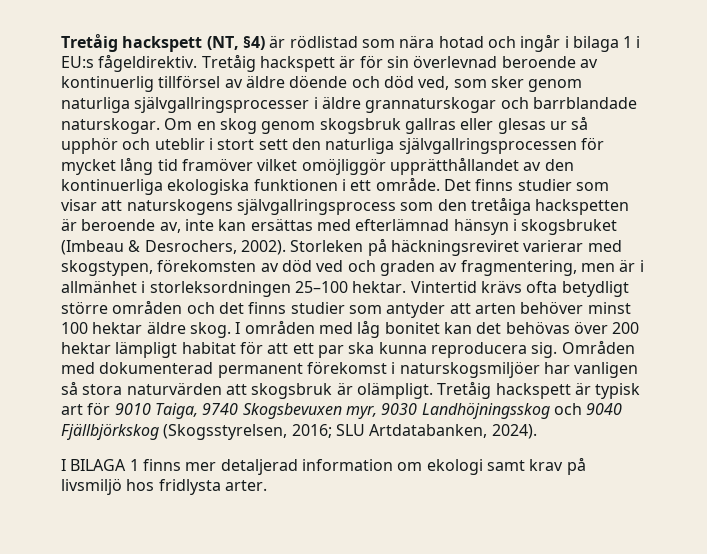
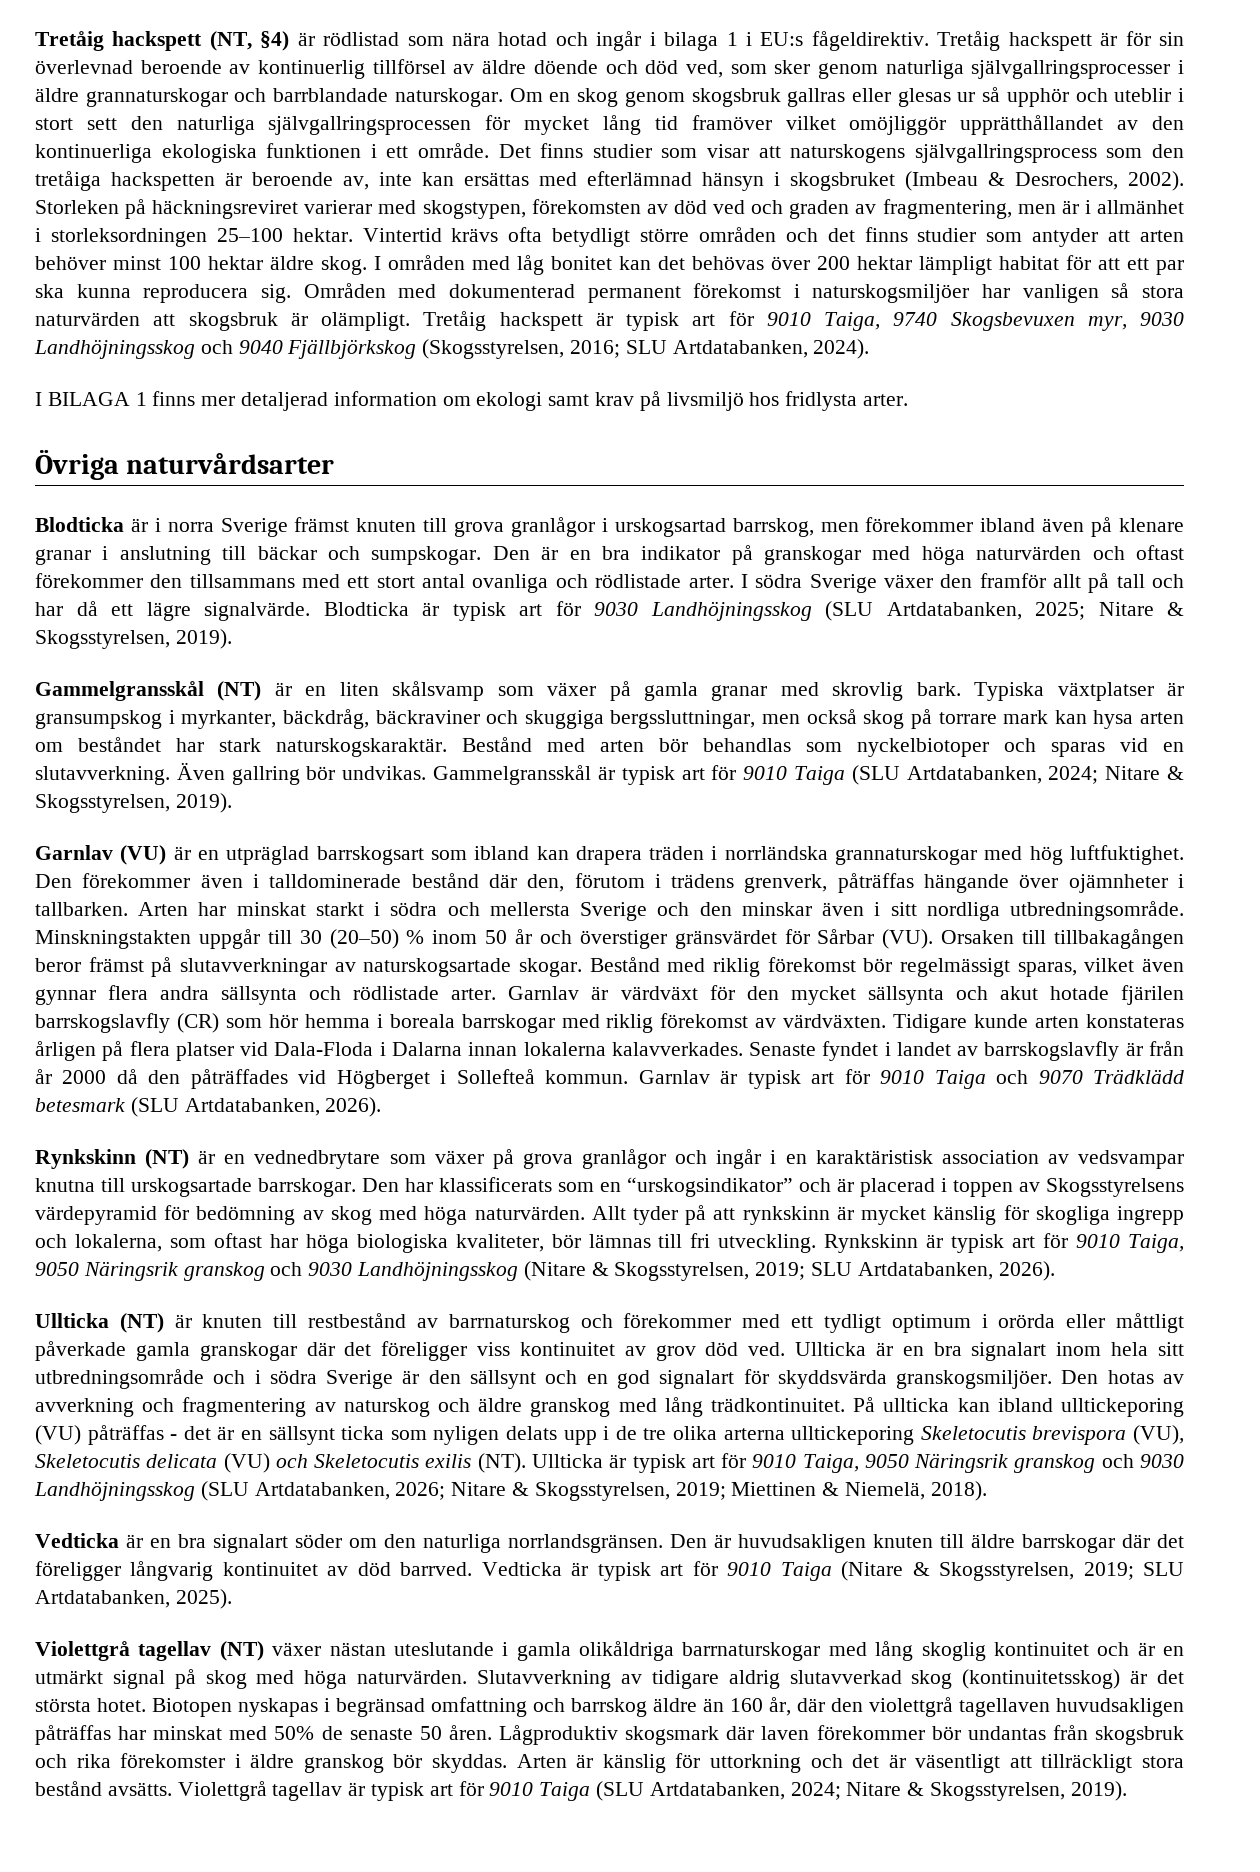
(267, 485) none -> [35,450,335,480] [35,517,1185,537] [35,545,1185,565] [35,573,1184,593] [35,601,1184,621] [35,629,232,649] [35,681,1184,701] [35,709,1184,729] [35,737,1184,757] [35,762,1184,785] [35,793,232,813] [35,845,1184,865] [35,873,1184,893] [35,901,1185,921] [35,929,1184,949] [35,957,1184,977] [35,985,1184,1005] [35,1013,1184,1033] [35,1041,1185,1061] [35,1069,1185,1089] [35,1097,382,1117] [35,1149,1184,1169] [35,1177,1184,1197] [35,1205,1184,1225] [35,1233,1184,1253] [35,1261,1055,1281] [35,1313,1185,1333] [35,1341,1185,1361] [35,1369,1184,1389] [35,1397,1185,1417] [35,1425,1184,1445] [35,1453,1185,1473] [34,1481,987,1501] [35,1533,1184,1553] [35,1561,1185,1581] [35,1589,232,1609] [35,1641,1184,1661] [35,1669,1184,1689] [35,1697,1184,1717] [35,1725,1184,1745] [35,1753,1184,1773] [35,1781,1127,1801] // Övriga naturvårdsarter // Blodticka är i norra Sverige främst knuten till grova granlågor i urskogsartad barrskog, men förekommer ibland även på klenare granar i anslutning till bäckar och sumpskogar. Den är en bra indikator på granskogar med höga naturvärden och oftast förekommer den tillsammans med ett stort antal ovanliga och rödlistade arter. I södra Sverige växer den framför allt på tall och har då ett lägre signalvärde. Blodticka är typisk art för 9030 Landhöjningsskog (SLU Artdatabanken, 2025; Nitare & Skogsstyrelsen, 2019). // Gammelgransskål (NT) är en liten skålsvamp som växer på gamla granar med skrovlig bark. Typiska växtplatser är gransumpskog i myrkanter, bäckdråg, bäckraviner och skuggiga bergssluttningar, men också skog på torrare mark kan hysa arten om beståndet har stark naturskogskaraktär. Bestånd med arten bör behandlas som nyckelbiotoper och sparas vid en slutavverkning. Även gallring bör undvikas. Gammelgransskål är typisk art för 9010 Taiga (SLU Artdatabanken, 2024; Nitare & Skogsstyrelsen, 2019). // Garnlav (VU) är en utpräglad barrskogsart som ibland kan drapera träden i norrländska grannaturskogar med hög luftfuktighet. Den förekommer även i talldominerade bestånd där den, förutom i trädens grenverk, påträffas hängande över ojämnheter i tallbarken. Arten har minskat starkt i södra och mellersta Sverige och den minskar även i sitt nordliga utbredningsområde. Minskningstakten uppgår till 30 (20–50) % inom 50 år och överstiger gränsvärdet för Sårbar (VU). Orsaken till tillbakagången beror främst på slutavverkningar av naturskogsartade skogar. Bestånd med riklig förekomst bör regelmässigt sparas, vilket även gynnar flera andra sällsynta och rödlistade arter. Garnlav är värdväxt för den mycket sällsynta och akut hotade fjärilen barrskogslavfly (CR) som hör hemma i boreala barrskogar med riklig förekomst av värdväxten. Tidigare kunde arten konstateras årligen på flera platser vid Dala-Floda i Dalarna innan lokalerna kalavverkades. Senaste fyndet i landet av barrskogslavfly är från år 2000 då den påträffades vid Högberget i Sollefteå kommun. Garnlav är typisk art för 9010 Taiga och 9070 Trädklädd betesmark (SLU Artdatabanken, 2026). // Rynkskinn (NT) är en vednedbrytare som växer på grova granlågor och ingår i en karaktäristisk association av vedsvampar knutna till urskogsartade barrskogar. Den har klassificerats som en “urskogsindikator” och är placerad i toppen av Skogsstyrelsens värdepyramid för bedömning av skog med höga naturvärden. Allt tyder på att rynkskinn är mycket känslig för skogliga ingrepp och lokalerna, som oftast har höga biologiska kvaliteter, bör lämnas till fri utveckling. Rynkskinn är typisk art för 9010 Taiga, 9050 Näringsrik granskog och 9030 Landhöjningsskog (Nitare & Skogsstyrelsen, 2019; SLU Artdatabanken, 2026). // Ullticka (NT) är knuten till restbestånd av barrnaturskog och förekommer med ett tydligt optimum i orörda eller måttligt påverkade gamla granskogar där det föreligger viss kontinuitet av grov död ved. Ullticka är en bra signalart inom hela sitt utbredningsområde och i södra Sverige är den sällsynt och en god signalart för skyddsvärda granskogsmiljöer. Den hotas av avverkning och fragmentering av naturskog och äldre granskog med lång trädkontinuitet. På ullticka kan ibland ulltickeporing (VU) påträffas - det är en sällsynt ticka som nyligen delats upp i de tre olika arterna ulltickeporing Skeletocutis brevispora (VU), Skeletocutis delicata (VU) och Skeletocutis exilis (NT). Ullticka är typisk art för 9010 Taiga, 9050 Näringsrik granskog och 9030 Landhöjningsskog (SLU Artdatabanken, 2026; Nitare & Skogsstyrelsen, 2019; Miettinen & Niemelä, 2018). // Vedticka är en bra signalart söder om den naturliga norrlandsgränsen. Den är huvudsakligen knuten till äldre barrskogar där det föreligger långvarig kontinuitet av död barrved. Vedticka är typisk art för 9010 Taiga (Nitare & Skogsstyrelsen, 2019; SLU Artdatabanken, 2025). // Violettgrå tagellav (NT) växer nästan uteslutande i gamla olikåldriga barrnaturskogar med lång skoglig kontinuitet och är en utmärkt signal på skog med höga naturvärden. Slutavverkning av tidigare aldrig slutavverkad skog (kontinuitetsskog) är det största hotet. Biotopen nyskapas i begränsad omfattning och barrskog äldre än 160 år, där den violettgrå tagellaven huvudsakligen påträffas har minskat med 50% de senaste 50 åren. Lågproduktiv skogsmark där laven förekommer bör undantas från skogsbruk och rika förekomster i äldre granskog bör skyddas. Arten är känslig för uttorkning och det är väsentligt att tillräckligt stora bestånd avsätts. Violettgrå tagellav är typisk art för 9010 Taiga (SLU Artdatabanken, 2024; Nitare & Skogsstyrelsen, 2019).

